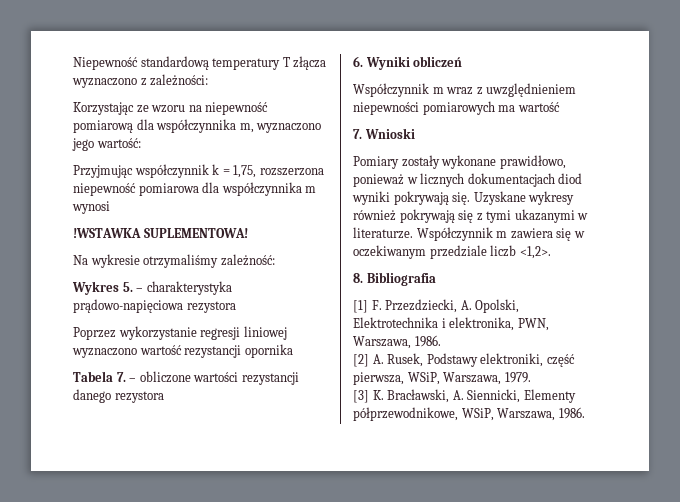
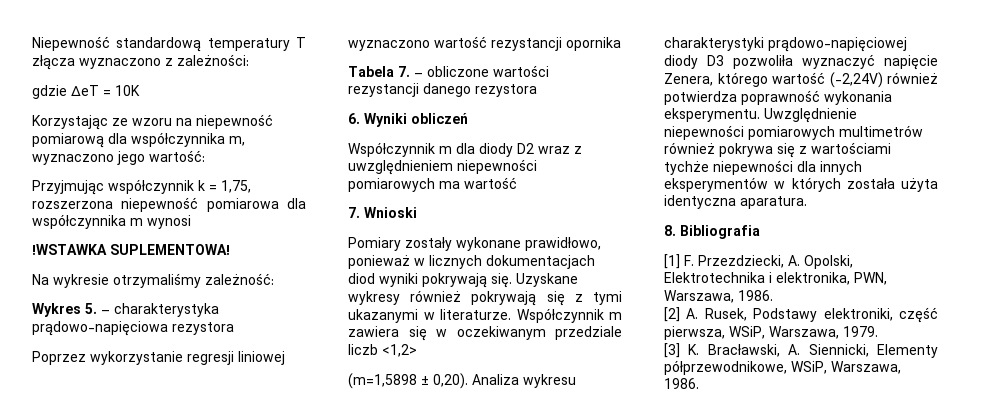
(209, 80) none -> [32,85,140,99] // gdzie ∆eT = 10K
(444, 90) none -> [456,143,534,157] dla diody D2
[519,246,551,259] <1,2>. -> [382,344,417,357] [348,373,576,389] [664,37,907,52] [664,54,938,70] [664,72,938,88] [664,90,892,105] [664,108,857,123] [664,125,923,140] [664,142,891,158] [664,160,862,175] [664,177,938,192] [664,195,807,209] <1,2> // (m=1,5898 ± 0,20). Analiza wykresu charakterystyki prądowo-napięciowej diody D3 pozwoliła wyznaczyć napięcie Zenera, którego wartość (-2,24V) również potwierdza poprawność wykonania eksperymentu. Uwzględnienie niepewności pomiarowych multimetrów również pokrywa się z wartościami tychże niepewności dla innych eksperymentów w których została użyta identyczna aparatura.

